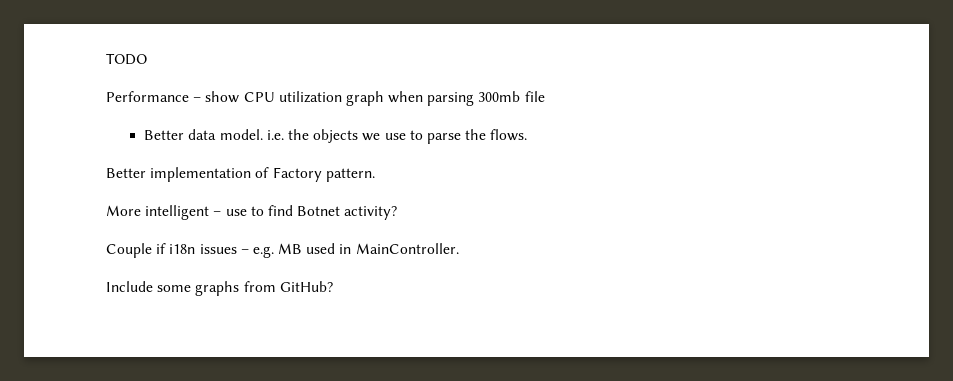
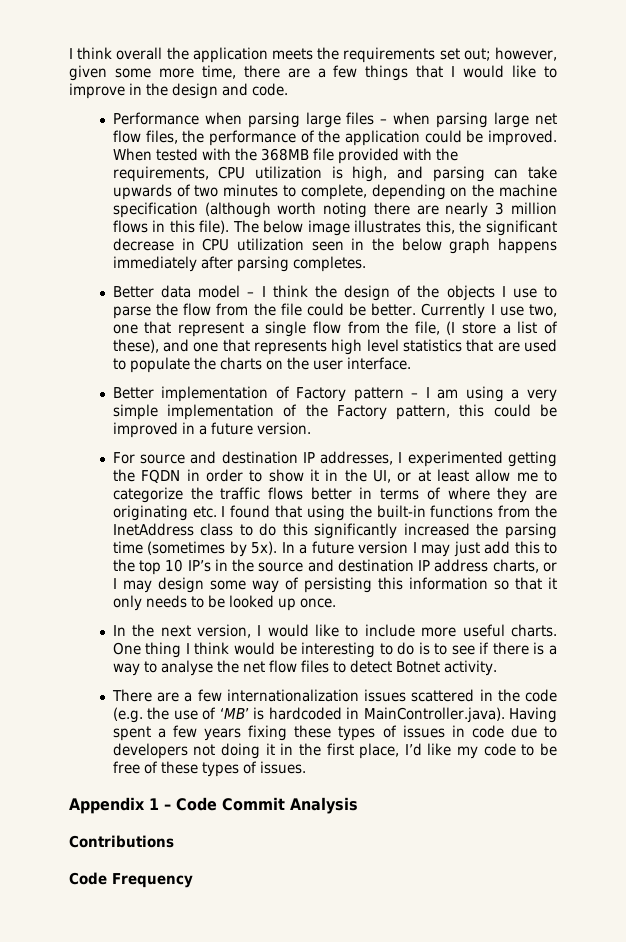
[106,53,147,65] [106,91,545,106] [144,129,284,140] TODO // Performance – show CPU utilization graph when parsing 300mb file // Better data model. i.e. -> [69,47,557,63] [69,65,557,81] [69,83,288,99] [112,112,557,128] [112,130,557,146] [112,148,458,164] [112,166,557,182] [112,184,558,200] [112,202,557,218] [112,220,558,236] [112,238,557,254] [112,256,366,272] [112,285,412,301] I think overall the application meets the requirements set out; however, given some more time, there are a few things that I would like to improve in the design and code. // Performance when parsing large files – when parsing large net flow files, the performance of the application could be improved. When tested with the 368MB file provided with the requirements, CPU utilization is high, and parsing can take upwards of two minutes to complete, depending on the machine specification (although worth noting there are nearly 3 million flows in this file). The below image illustrates this, the significant decrease in CPU utilization seen in the below graph happens immediately after parsing completes. // Better data model – I think the design of
[362,133,381,141] we -> [501,286,506,297] I
[490,129,528,141] [106,167,375,182] [106,205,398,220] [106,243,459,258] [106,281,333,296] flows. // Better implementation of Factory pattern. // More intelligent – use to find Botnet activity? // Couple if i18n issues – e.g. MB used in MainController. // Include some graphs from GitHub? -> [183,303,558,319] [112,321,558,337] [112,339,557,355] [112,357,411,373] [112,386,557,402] [112,404,557,420] [112,422,311,438] [112,451,557,467] [112,469,558,483] [112,487,558,503] [112,505,557,521] [112,523,557,539] [112,541,558,557] [112,559,558,575] [112,577,557,593] [112,595,336,611] [112,624,558,638] [112,642,557,658] [112,660,497,676] [111,689,558,702] [112,707,557,723] [112,725,558,741] [112,743,557,759] [112,761,306,777] [69,797,358,814] [69,835,174,848] [69,872,193,888] flow from the file could be better. Currently I use two, one that represent a single flow from the file, (I store a list of these), and one that represents high level statistics that are used to populate the charts on the user interface. // Better implementation of Factory pattern – I am using a very simple implementation of the Factory pattern, this could be improved in a future version. // For source and destination IP addresses, I experimented getting the FQDN in order to show it in the UI, or at least allow me to categorize the traffic flows better in terms of where they are originating etc. I found that using the built-in functions from the InetAddress class to do this significantly increased the parsing time (sometimes by 5x). In a future version I may just add this to the top 10 IP’s in the source and destination IP address charts, or I may design some way of persisting this information so that it only needs to be looked up once. // In the next version, I would like to include more useful charts. One thing I think would be interesting to do is to see if there is a way to analyse the net flow files to detect Botnet activity. // There are a few internationalization issues scattered in the code (e.g. the use of ‘MB’ is hardcoded in MainController.java). Having spent a few years fixing these types of issues in code due to developers not doing it in the first place, I’d like my code to be free of these types of issues. // Appendix 1 – Code Commit Analysis // Contributions // Code Frequency

